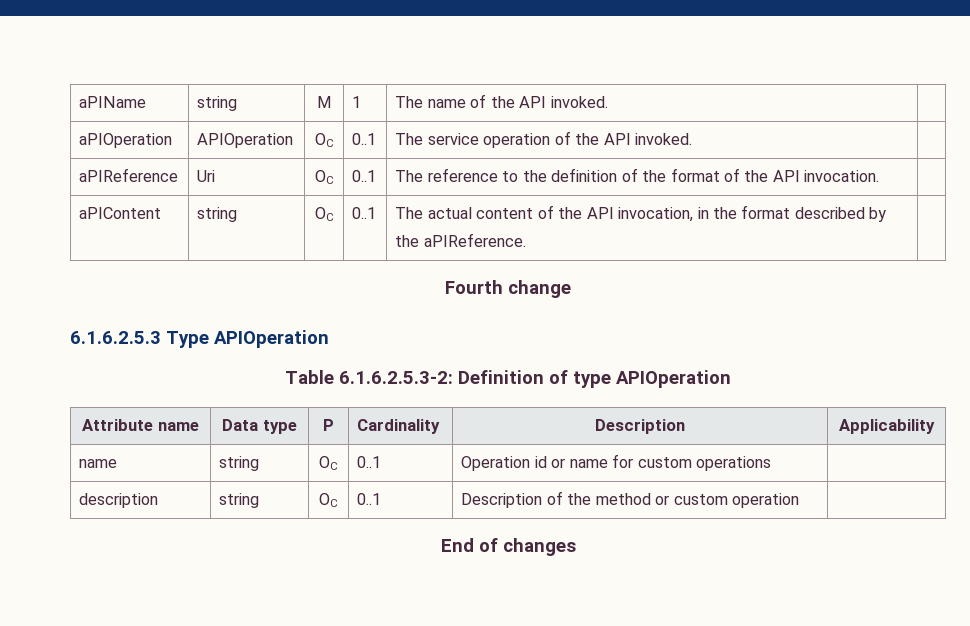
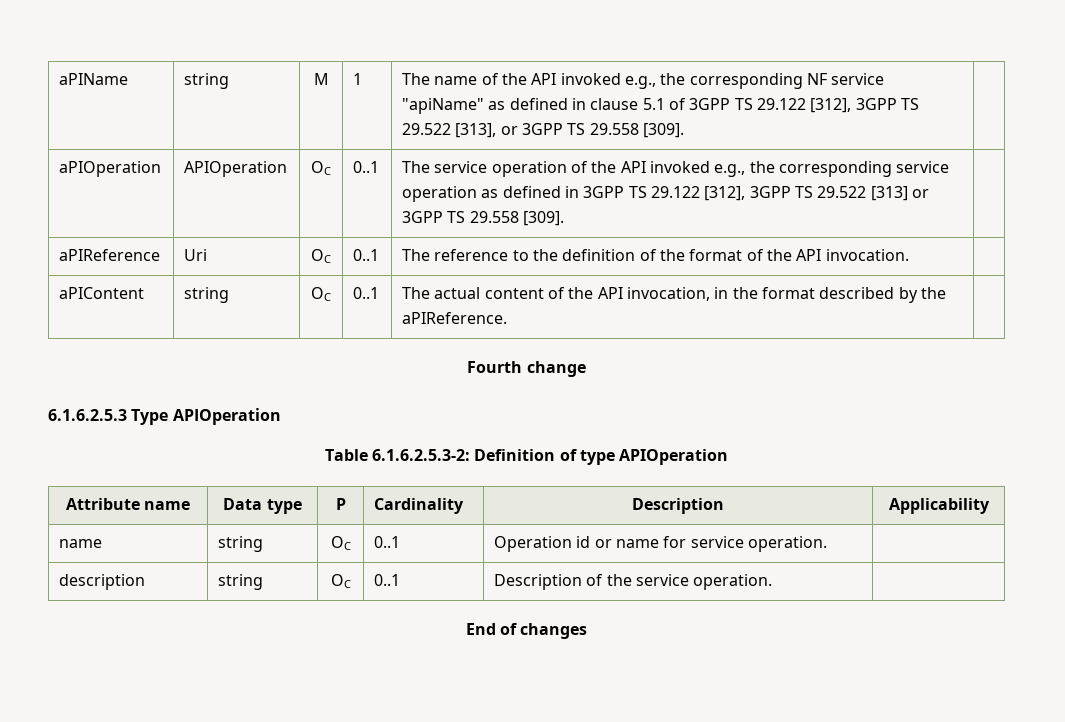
[550,96,608,108] invoked. -> [560,73,885,89] [402,98,919,114] [402,123,684,138] invoked e.g., the corresponding NF service "apiName" as defined in clause 5.1 of 3GPP TS 29.122 [312], 3GPP TS 29.522 [313], or 3GPP TS 29.558 [309].
[635,133,693,145] invoked. -> [649,161,950,177] [402,186,929,202] [402,211,565,226] invoked e.g., the corresponding service operation as defined in 3GPP TS 29.122 [312], 3GPP TS 29.522 [313] or 3GPP TS 29.558 [309].
[637,456,772,471] custom operations -> [690,536,827,552] service operation.
[595,493,800,508] method or custom operation -> [636,574,773,590] service operation.

